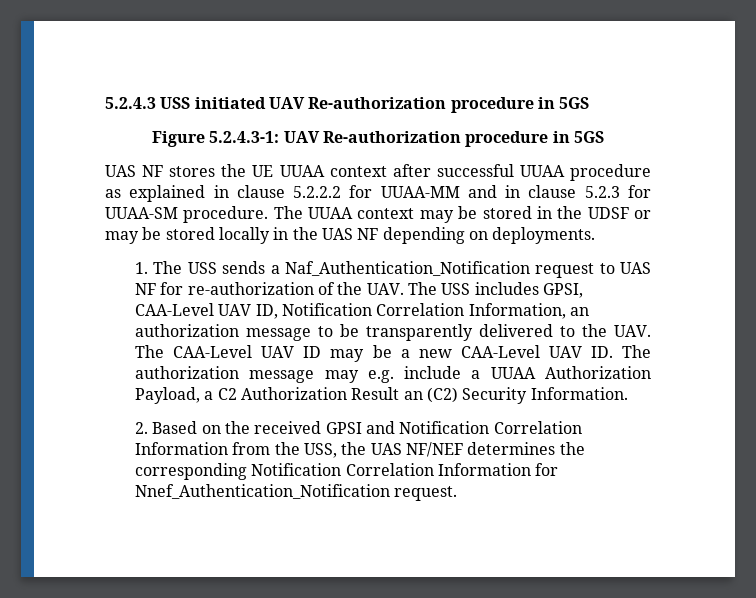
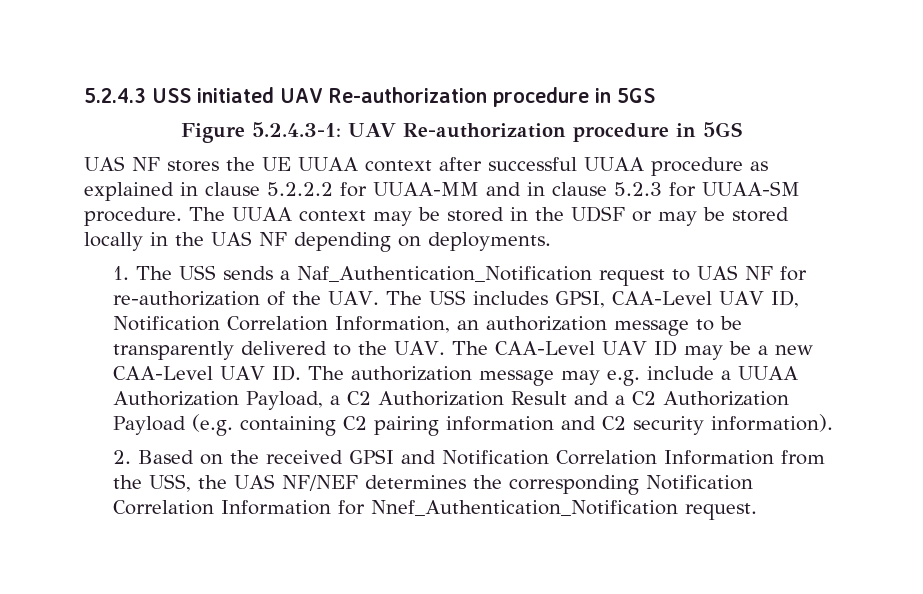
[403,387,628,404] an (C2) Security Information. -> [573,391,789,406] [112,414,833,436] and a C2 Authorization Payload (e.g. containing C2 pairing information and C2 security information).

